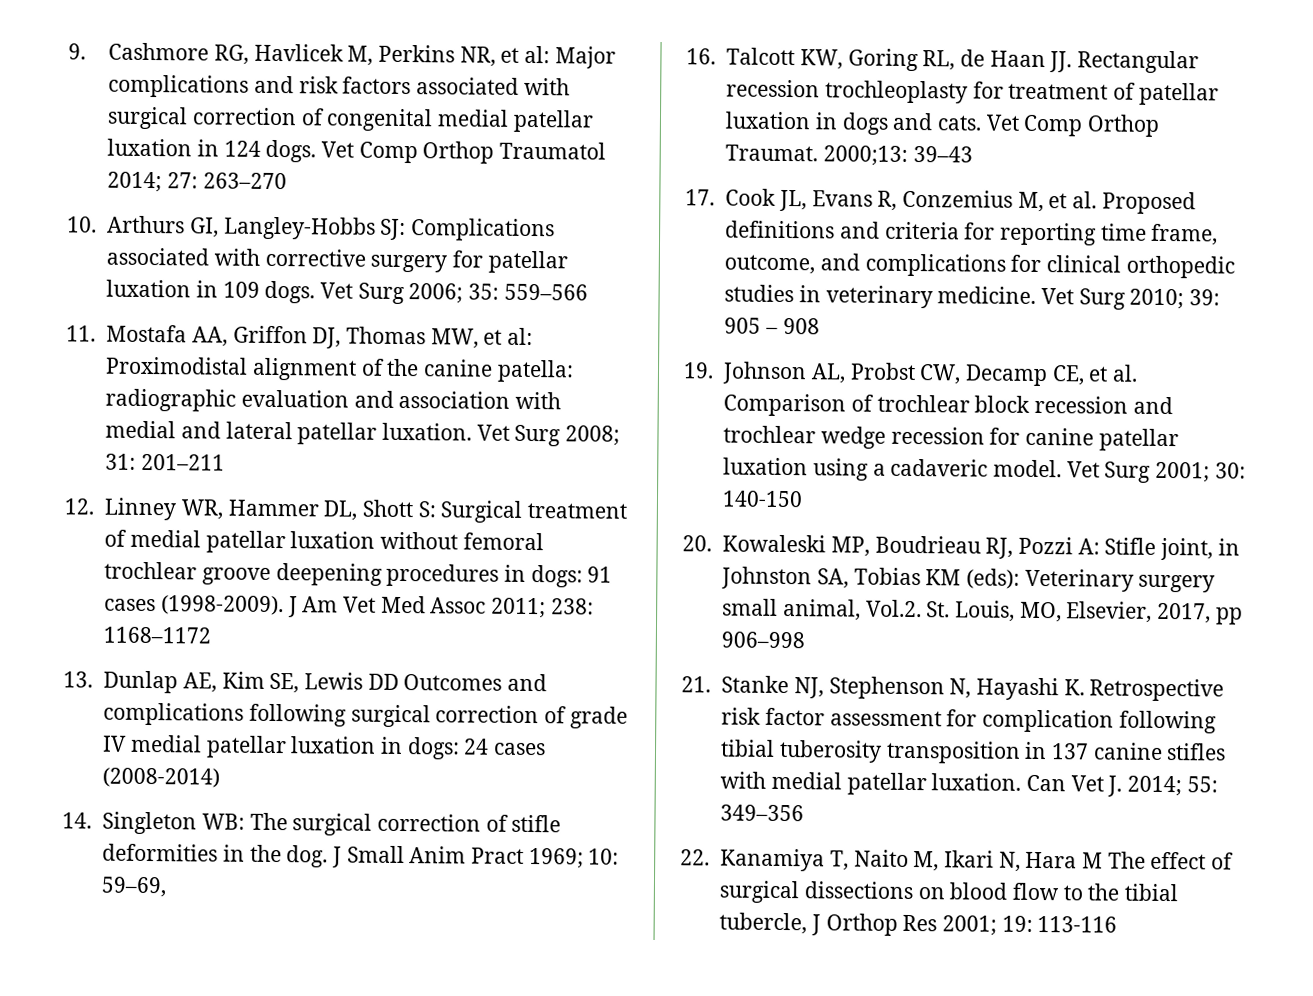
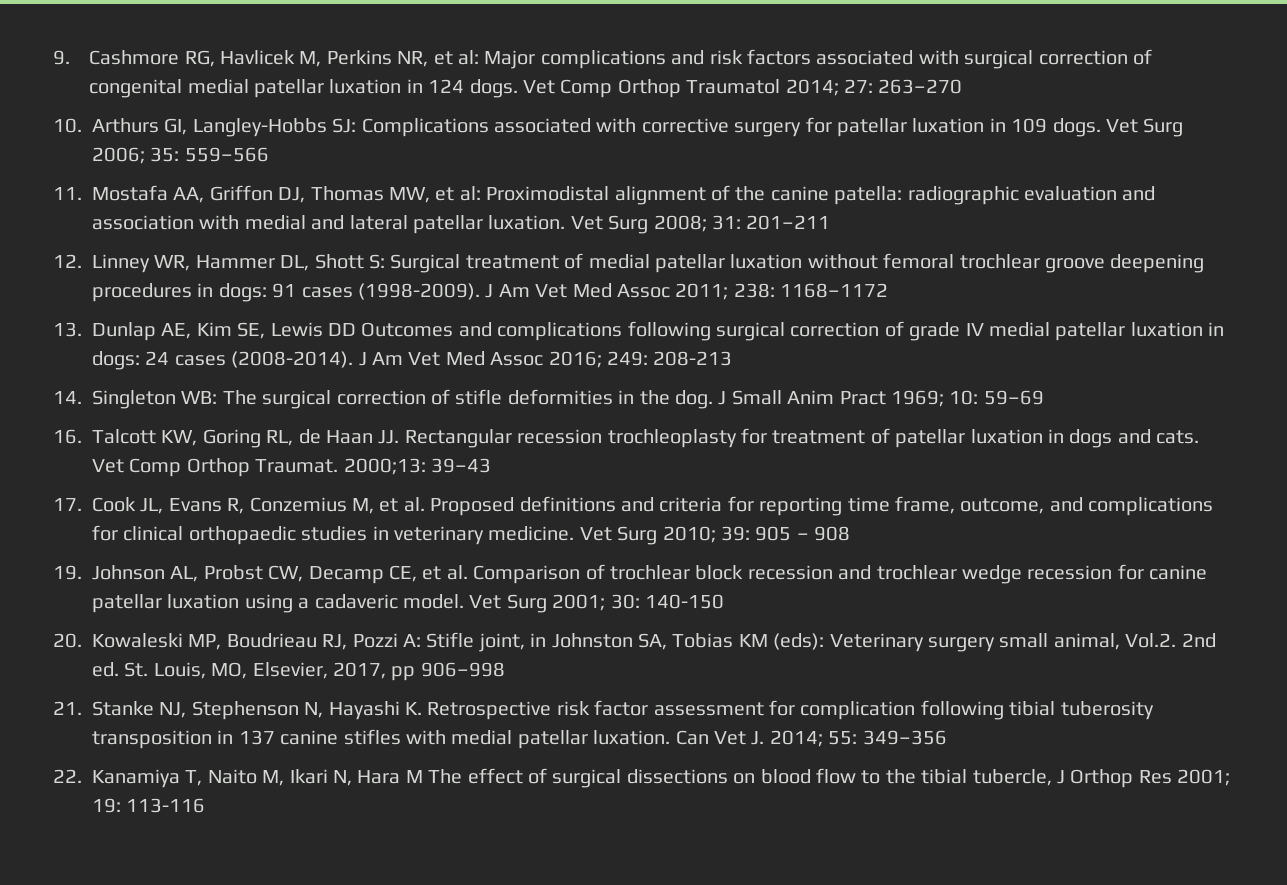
[102,767,221,788] (2008-2014) -> [231,351,733,368] (2008-2014). J Am Vet Med Assoc 2016; 249: 208-213
[101,876,168,898] 59–69, -> [983,390,1044,405] 59–69
[1125,255,1235,279] orthopedic -> [188,526,296,545] orthopaedic
(922, 608) none -> [1181,633,1216,648] [92,662,119,677] 2nd ed.

